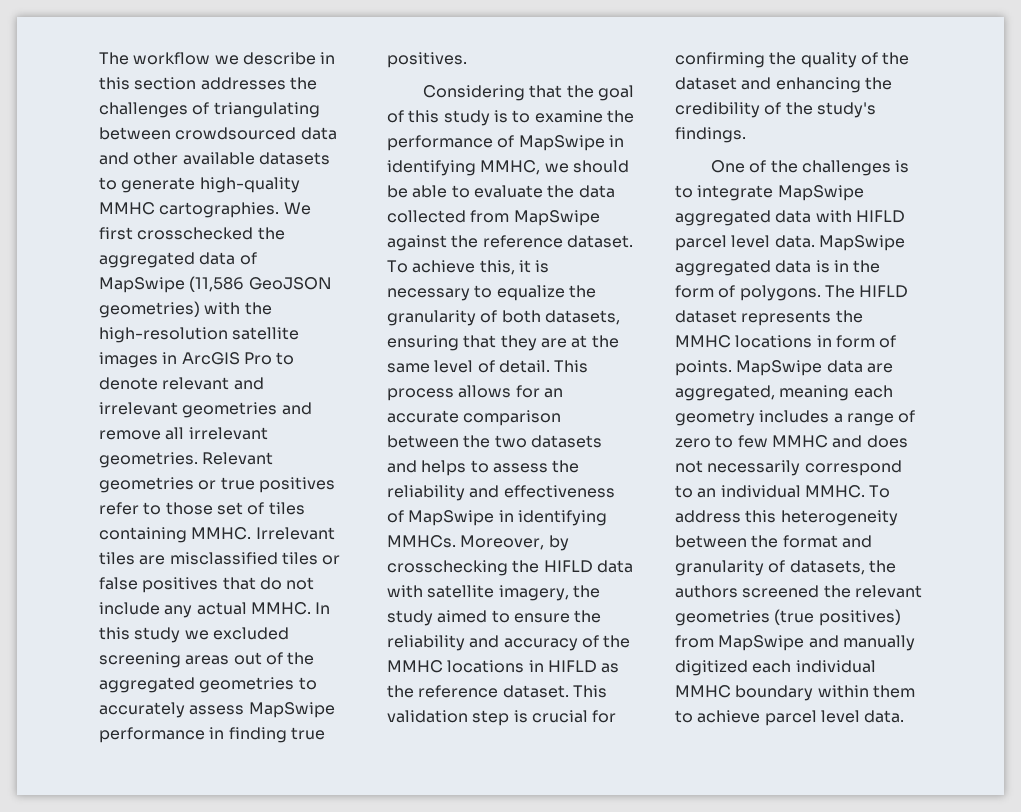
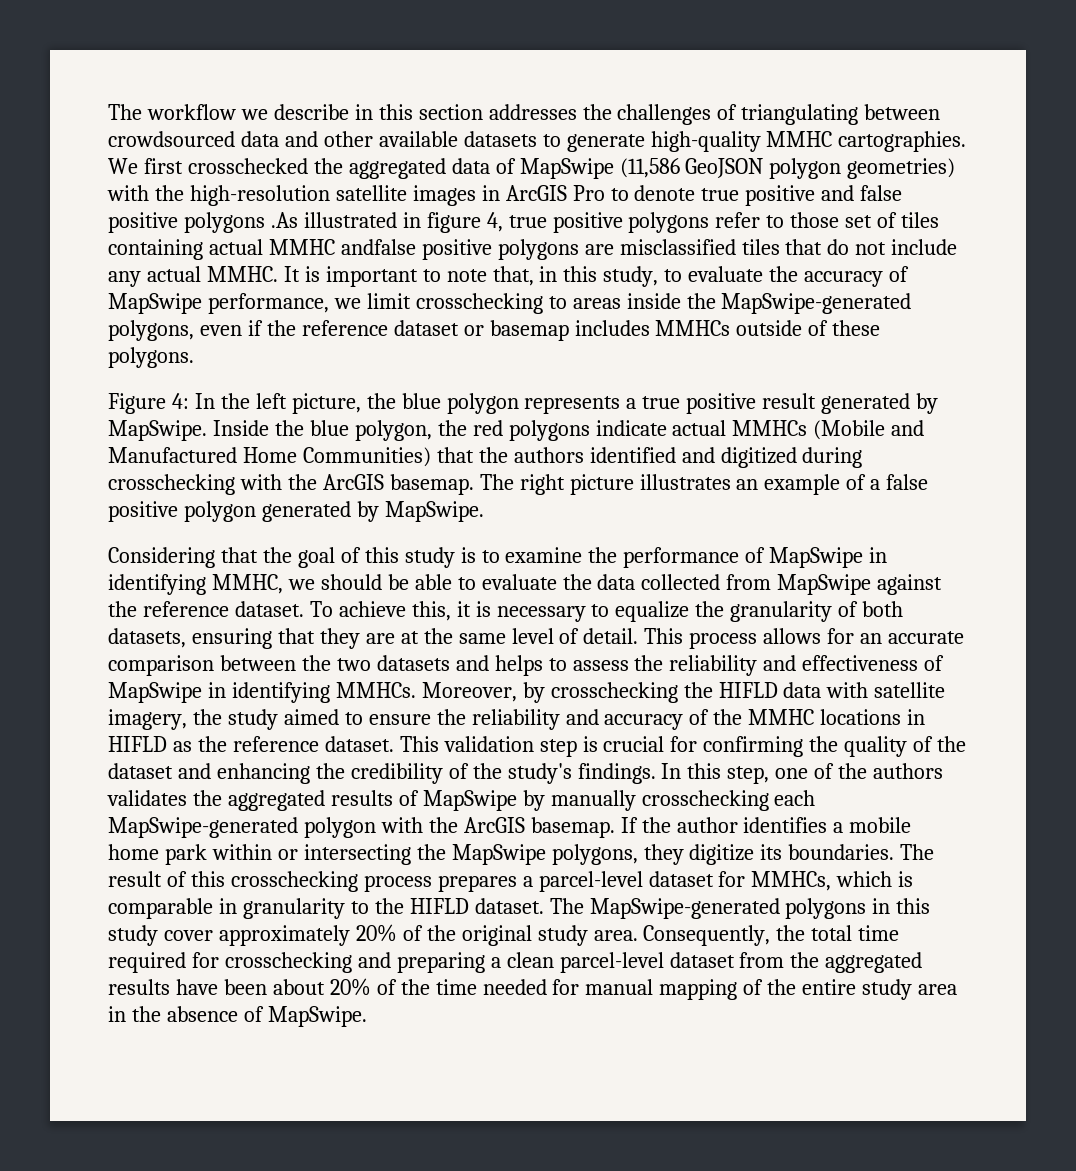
(332, 283) none -> [769,158,842,179] polygon
[162,377,264,390] [99,402,312,418] [99,427,268,440] [99,452,274,468] [99,477,335,493] relevant and irrelevant geometries and remove all irrelevant geometries. Relevant geometries or true positives -> [701,185,903,206] [108,212,710,233] true positive and false positive polygons .As illustrated in figure 4, true positive polygons
[191,527,335,540] [99,552,341,565] [99,577,219,593] MMHC. Irrelevant tiles are misclassified tiles or false positives -> [208,239,780,260] actual MMHC andfalse positive polygons are misclassified tiles
[315,602,331,614] [99,627,289,643] [99,652,315,668] [99,677,317,693] [99,702,335,718] [99,727,325,743] [387,52,467,68] In this study we excluded screening areas out of the aggregated geometries to accurately assess MapSwipe performance in finding true positives. -> [283,266,910,287] [108,293,912,314] [108,320,881,341] [108,347,194,368] [108,393,939,414] [108,420,925,441] [108,447,863,468] [108,474,929,495] [108,501,484,522] It is important to note that, in this study, to evaluate the accuracy of MapSwipe performance, we limit crosschecking to areas inside the MapSwipe-generated polygons, even if the reference dataset or basemap includes MMHCs outside of these polygons. // Figure 4: In the left picture, the blue polygon represents a true positive result generated by MapSwipe. Inside the blue polygon, the red polygons indicate actual MMHCs (Mobile and Manufactured Home Communities) that the authors identified and digitized during crosschecking with the ArcGIS basemap. The right picture illustrates an example of a false positive polygon generated by MapSwipe.
[710,160,910,176] [675,185,864,201] [675,210,905,226] [675,235,905,251] [675,260,881,276] [675,285,909,301] [675,310,863,326] [675,335,897,348] [675,360,893,376] [675,385,893,401] [675,410,916,426] [675,435,908,448] [675,460,902,476] [675,485,891,498] [675,510,898,526] [675,535,872,548] [675,560,896,576] [675,585,922,598] [675,609,901,626] [675,635,915,651] [675,660,876,676] [675,685,915,701] [675,710,905,726] // One of the challenges is to integrate MapSwipe aggregated data with HIFLD parcel level data. MapSwipe aggregated data is in the form of polygons. The HIFLD dataset represents the MMHC locations in form of points. MapSwipe data are aggregated, meaning each geometry includes a range of zero to few MMHC and does not necessarily correspond to an individual MMHC. To address this heterogeneity between the format and granularity of datasets, the authors screened the relevant geometries (true positives) from MapSwipe and manually digitized each individual MMHC boundary within them to achieve parcel level data. -> [661,763,944,784] [107,790,816,811] [108,817,912,838] [108,844,935,865] [108,871,914,892] [108,898,931,919] [108,924,900,946] [108,952,923,973] [108,978,958,1000] [108,1006,367,1027] In this step, one of the authors validates the aggregated results of MapSwipe by manually crosschecking each MapSwipe-generated polygon with the ArcGIS basemap. If the author identifies a mobile home park within or intersecting the MapSwipe polygons, they digitize its boundaries. The result of this crosschecking process prepares a parcel-level dataset for MMHCs, which is comparable in granularity to the HIFLD dataset. The MapSwipe-generated polygons in this study cover approximately 20% of the original study area. Consequently, the total time required for crosschecking and preparing a clean parcel-level dataset from the aggregated results have been about 20% of the time needed for manual mapping of the entire study area in the absence of MapSwipe.

